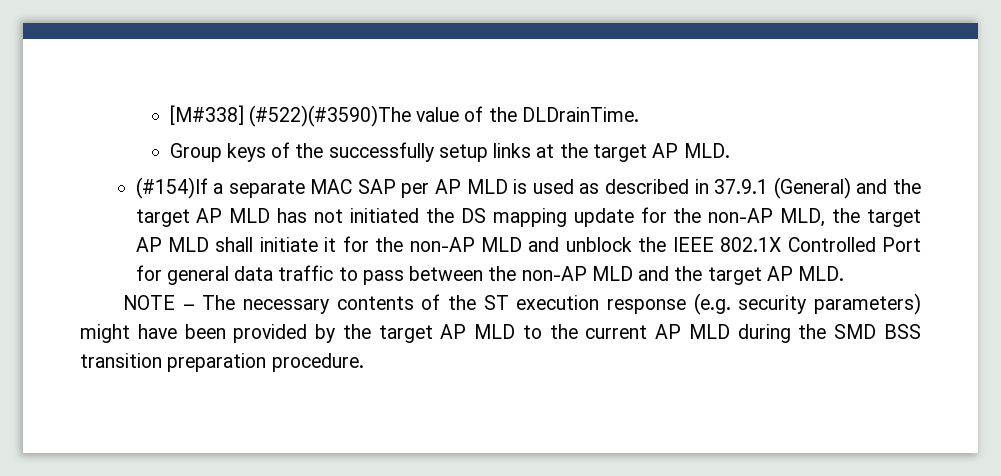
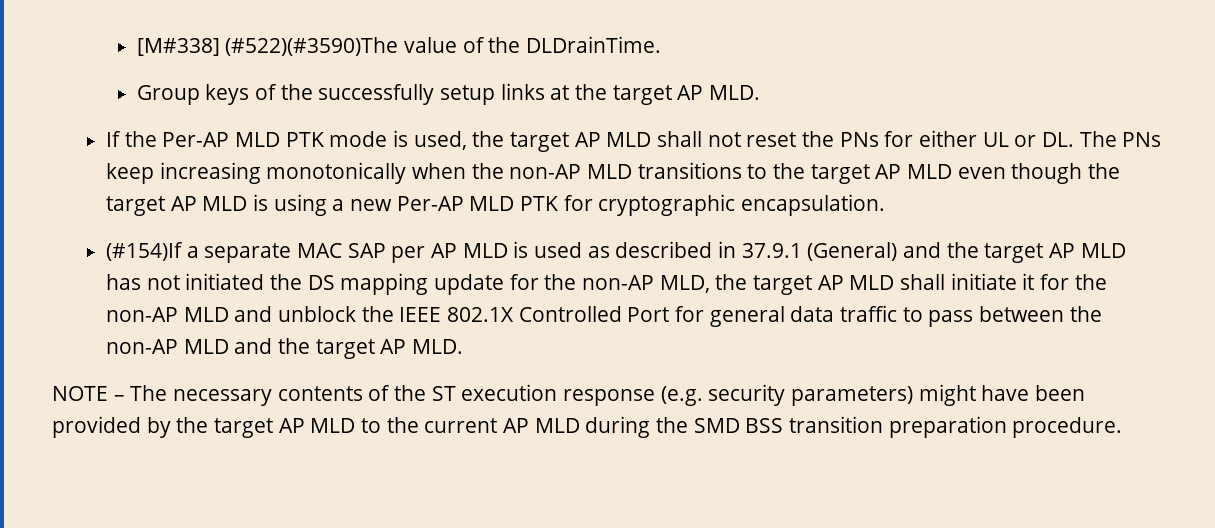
(730, 150) none -> [105,130,1162,152] [105,162,1120,184] [105,194,885,216] // If the Per-AP MLD PTK mode is used, the target AP MLD shall not reset the PNs for either UL or DL. The PNs keep increasing monotonically when the non-AP MLD transitions to the target AP MLD even though the target AP MLD is using a new Per-AP MLD PTK for cryptographic encapsulation.

